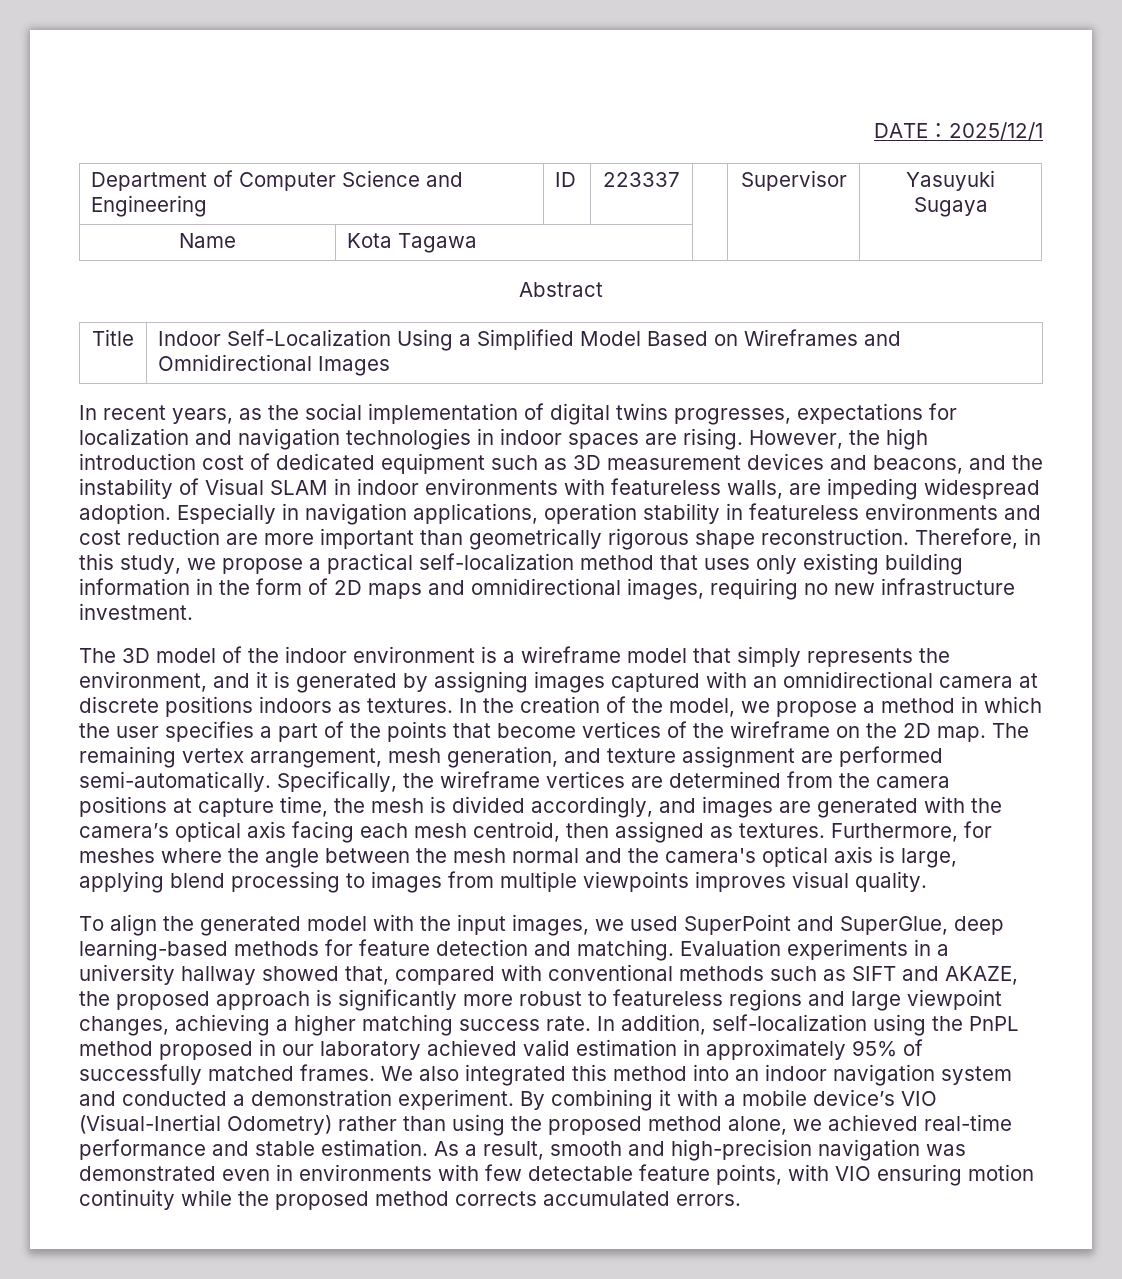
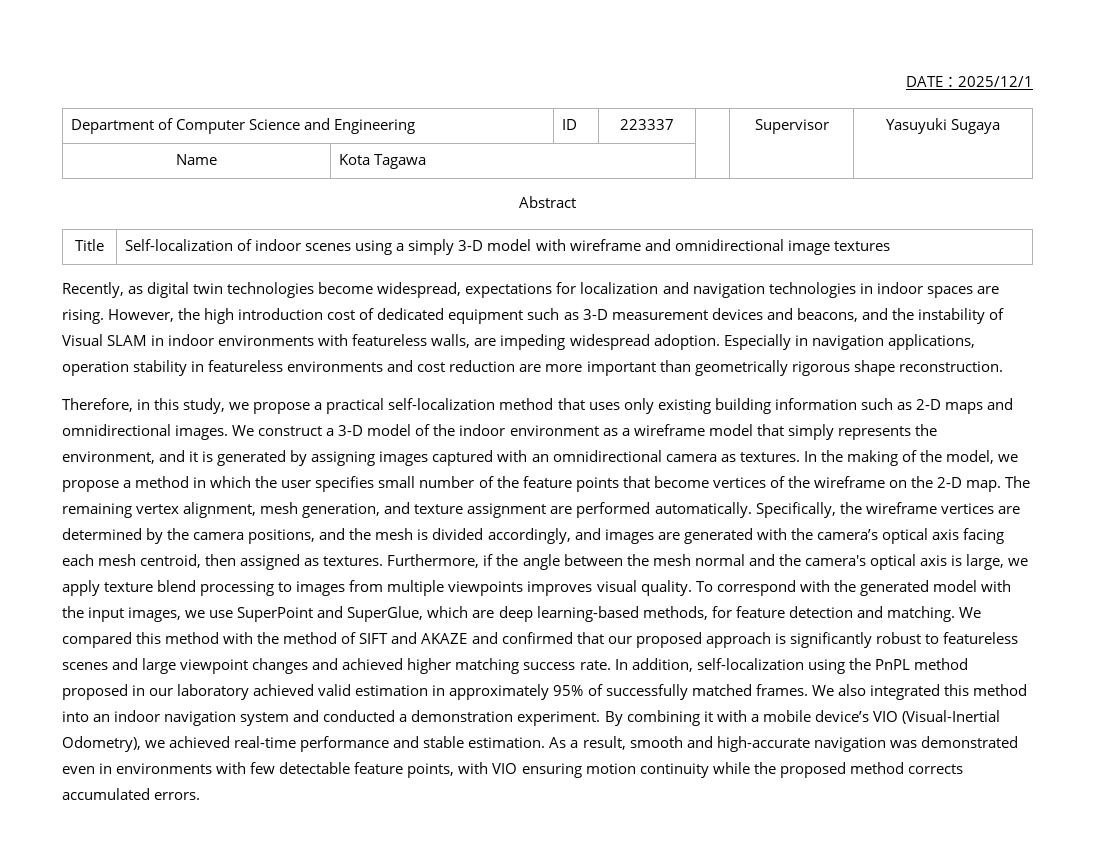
[158,329,902,351] [158,354,391,376] [79,403,791,425] Indoor Self-Localization Using a Simplified Model Based on Wireframes and Omnidirectional Images // In recent years, as the social implementation of digital twins progresses, -> [125,239,890,255] [62,282,462,298] Self-localization of indoor scenes using a simply 3-D model with wireframe and omnidirectional image textures // Recently, as digital twin technologies become widespread,
[573,455,601,470] 3D -> [582,309,608,320] 3-D
(909, 536) none -> (1003, 366) //
[196,578,1015,600] [79,603,193,620] [79,648,150,663] in the form of 2D maps and omnidirectional images, requiring no new infrastructure investment. // The 3D -> [860,398,1013,414] [62,424,364,440] such as 2-D maps and omnidirectional images. We construct a 3-D
[481,646,497,663] is -> [602,428,618,436] as
[1019,673,1038,688] [79,696,332,717] at discrete positions indoors -> (717, 458) none
[520,696,600,713] creation -> [846,450,898,466] making
[260,721,381,742] a part of the -> [378,476,572,488] small number of the feature
[903,723,931,738] 2D -> [937,477,963,488] 2-D
[250,748,382,768] arrangement, -> [183,502,257,518] alignment,
[79,771,271,792] semi-automatically. -> [654,502,752,518] automatically.
[787,771,833,788] from -> [146,528,164,544] by
[79,796,328,817] positions at capture time, -> [248,528,346,544] positions, and
[964,821,992,838] [79,848,222,863] for meshes where -> [483,554,494,566] if
[79,871,164,893] applying -> [1008,558,1029,566] [62,580,154,596] we apply texture
[79,914,157,936] // To align -> [695,580,830,596] To correspond with
[630,916,678,931] used -> [209,610,234,618] use
(948, 925) none -> [427,606,495,618] which are
[234,941,319,956] methods -> [642,606,708,620] methods,
[680,939,949,960] [79,964,1018,985] [79,991,110,1006] Evaluation experiments in a university hallway showed that, compared with conventional methods such as SIFT and AKAZE, the -> [958,607,981,618] [62,632,632,648] We compared this method with the method of SIFT and AKAZE and confirmed that our
[463,994,513,1006] more -> (872, 640) none
[729,989,802,1011] regions -> [62,662,108,670] scenes
[79,1014,288,1036] changes, achieving a -> [252,658,404,674] changes and achieved
[227,1114,787,1136] Odometry) rather than using the proposed method alone, -> [62,736,141,752] Odometry),
[671,1139,812,1161] high-precision -> [716,736,810,752] high-accurate

